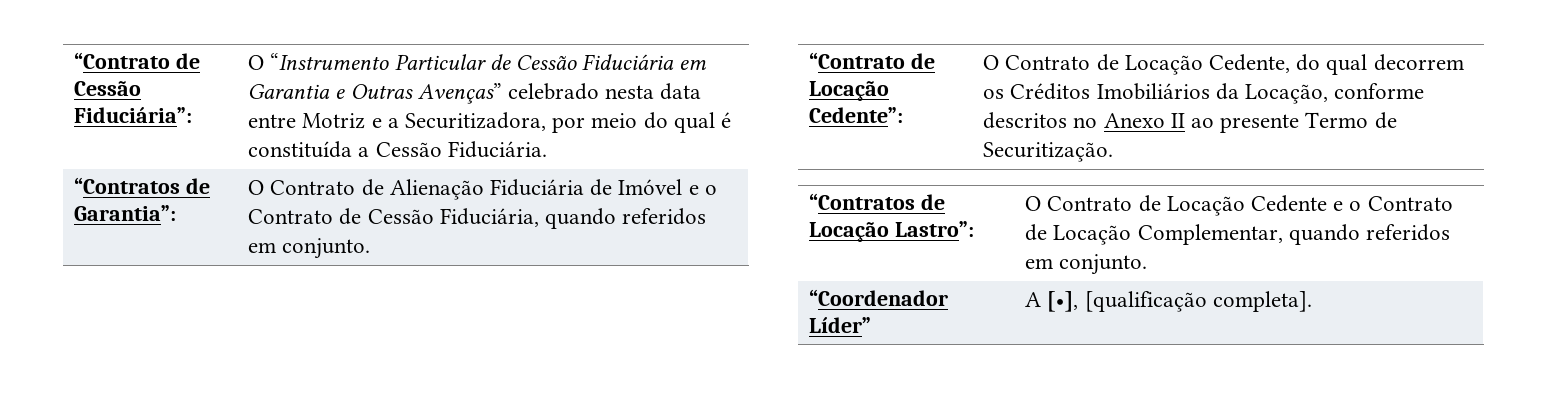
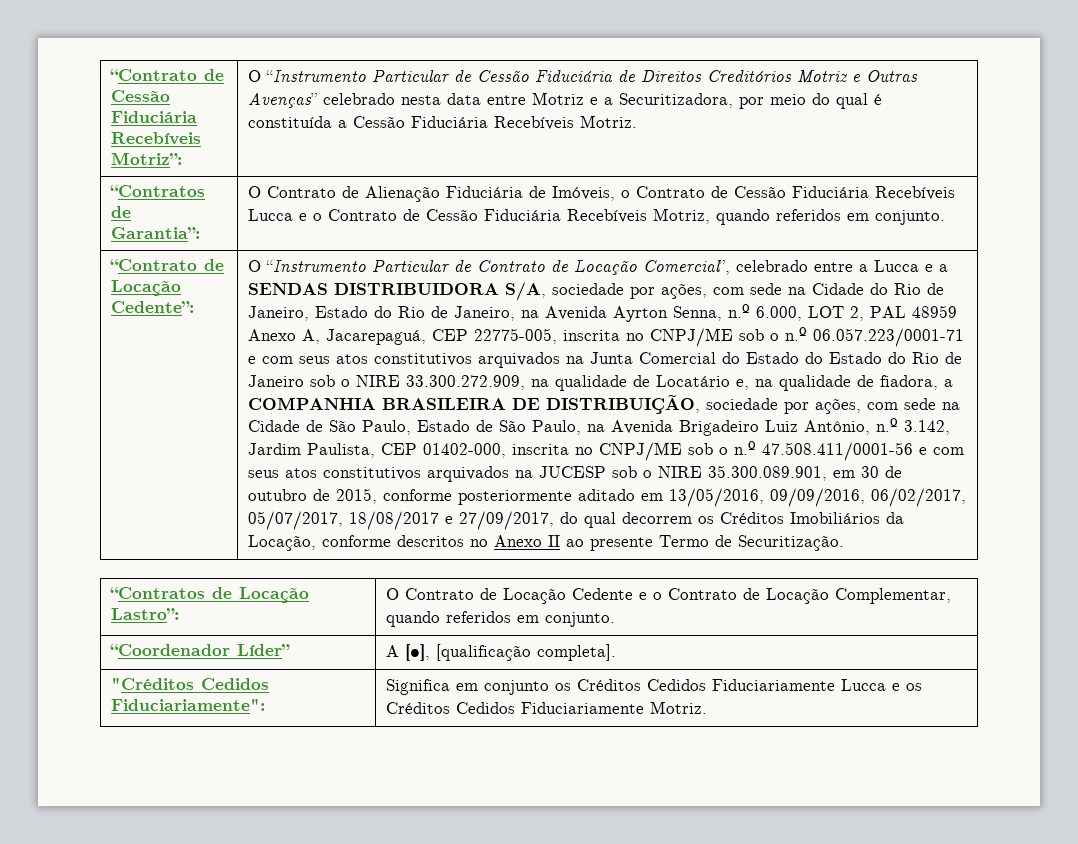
[74,107,193,123] Fiduciária”: -> [111,111,198,123] [111,132,202,145] [111,152,183,165] Fiduciária Recebíveis Motriz”:
[679,60,708,70] [248,84,331,99] em Garantia -> [618,70,848,83] de Direitos Creditórios Motriz
[447,141,547,158] Fiduciária. -> [411,115,638,130] Fiduciária Recebíveis Motriz.
[618,179,683,195] Imóvel -> [552,186,956,201] [248,209,294,221] Imóveis, o Contrato de Cessão Fiduciária Recebíveis Lucca
[439,208,539,227] Fiduciária, -> [484,208,711,224] Fiduciária Recebíveis Motriz,
[1005,54,1290,75] Contrato de Locação Cedente, -> [266,260,949,275] [248,282,945,301] [248,304,958,322] [248,327,965,347] [248,352,963,368] [248,375,954,391] [248,395,961,414] [248,418,951,436] [248,441,965,461] [248,465,903,482] [248,488,967,507] [248,511,555,530] “Instrumento Particular de Contrato de Locação Comercial”, celebrado entre a Lucca e a SENDAS DISTRIBUIDORA S/A, sociedade por ações, com sede na Cidade do Rio de Janeiro, Estado do Rio de Janeiro, na Avenida Ayrton Senna, n.º 6.000, LOT 2, PAL 48959 Anexo A, Jacarepaguá, CEP 22775-005, inscrita no CNPJ/ME sob o n.º 06.057.223/0001-71 e com seus atos constitutivos arquivados na Junta Comercial do Estado do Estado do Rio de Janeiro sob o NIRE 33.300.272.909, na qualidade de Locatário e, na qualidade de fiadora, a COMPANHIA BRASILEIRA DE DISTRIBUIÇÃO, sociedade por ações, com sede na Cidade de São Paulo, Estado de São Paulo, na Avenida Brigadeiro Luiz Antônio, n.º 3.142, Jardim Paulista, CEP 01402-000, inscrita no CNPJ/ME sob o n.º 47.508.411/0001-56 e com seus atos constitutivos arquivados na JUCESP sob o NIRE 35.300.089.901, em 30 de outubro de 2015, conforme posteriormente aditado em 13/05/2016, 09/09/2016, 06/02/2017, 05/07/2017, 18/08/2017 e 27/09/2017,
(1312, 301) none -> [111,677,270,690] [111,698,266,711] [386,679,923,695] [386,701,708,714] // "Créditos Cedidos Fiduciariamente": | Significa em conjunto os Créditos Cedidos Fiduciariamente Lucca e os Créditos Cedidos Fiduciariamente Motriz.

